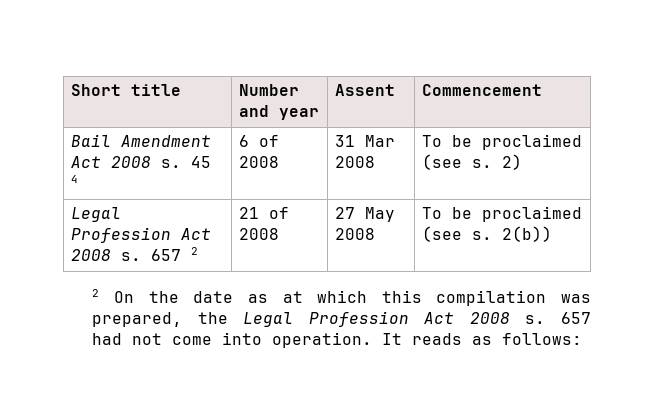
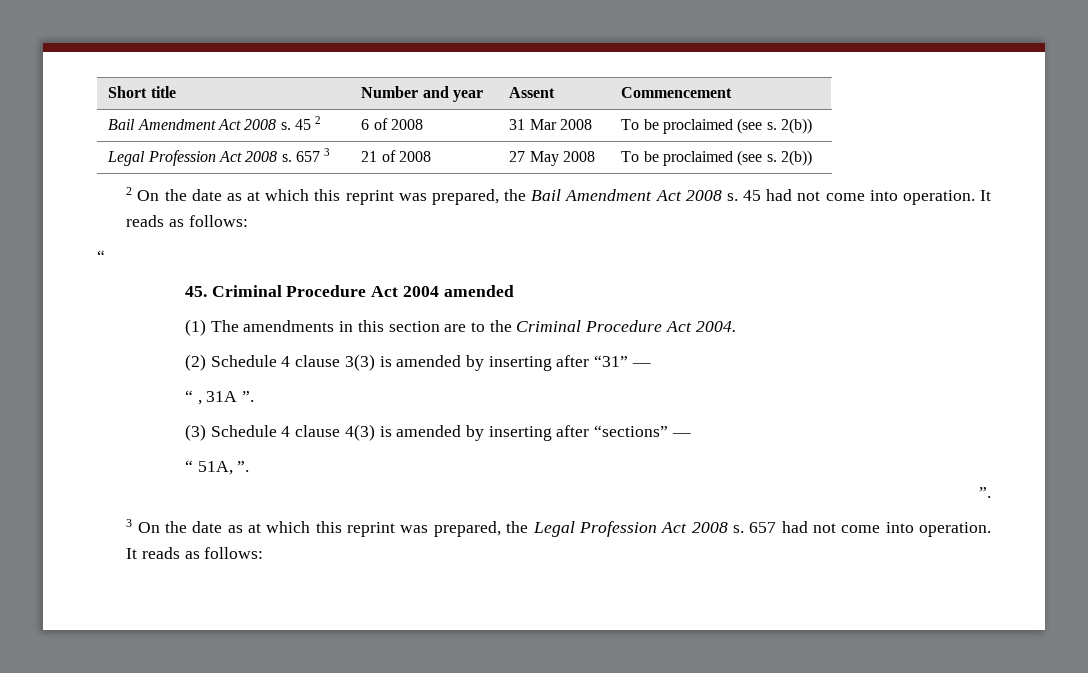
[70,175,78,183] 4 -> [315,116,322,124] 2
[501,154,522,170] [70,207,121,222] [70,227,211,243] [70,247,198,261] 2) // Legal Profession Act 2008 s. 657 2 -> [781,118,813,134] [107,148,331,166] 2(b)) // Legal Profession Act 2008 s. 657 3
[436,290,547,306] compilation -> [345,189,991,205] [126,215,248,227] [97,250,105,262] [184,285,514,297] [184,319,736,336] [184,354,651,371] [184,390,255,405] [184,424,691,441] [184,460,250,475] [979,487,991,498] [126,519,396,537] reprint was prepared, the Bail Amendment Act 2008 s. 45 had not come into operation. It reads as follows: // “ // 45. Criminal Procedure Act 2004 amended // (1) The amendments in this section are to the Criminal Procedure Act 2004. // (2) Schedule 4 clause 3(3) is amended by inserting after “31” — // “ , 31A ”. // (3) Schedule 4 clause 4(3) is amended by inserting after “sections” — // “ 51A, ”. // ”. // 3 On the date as at which this reprint

